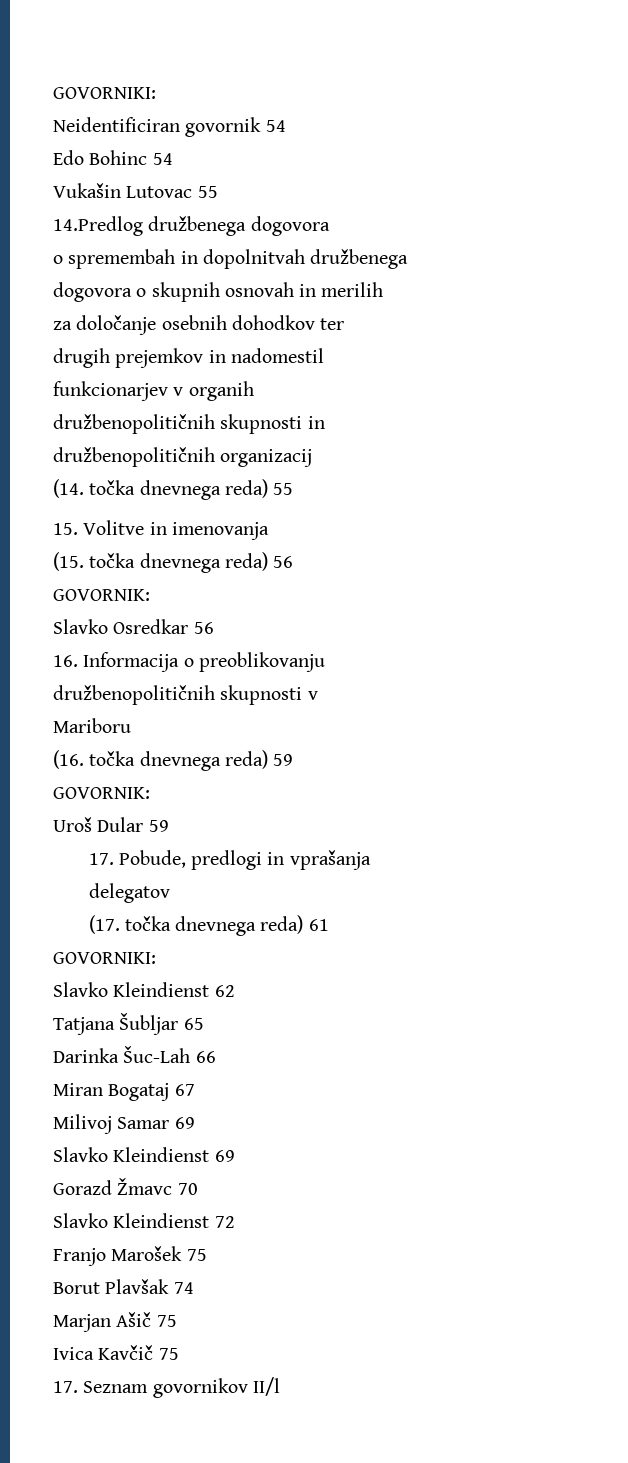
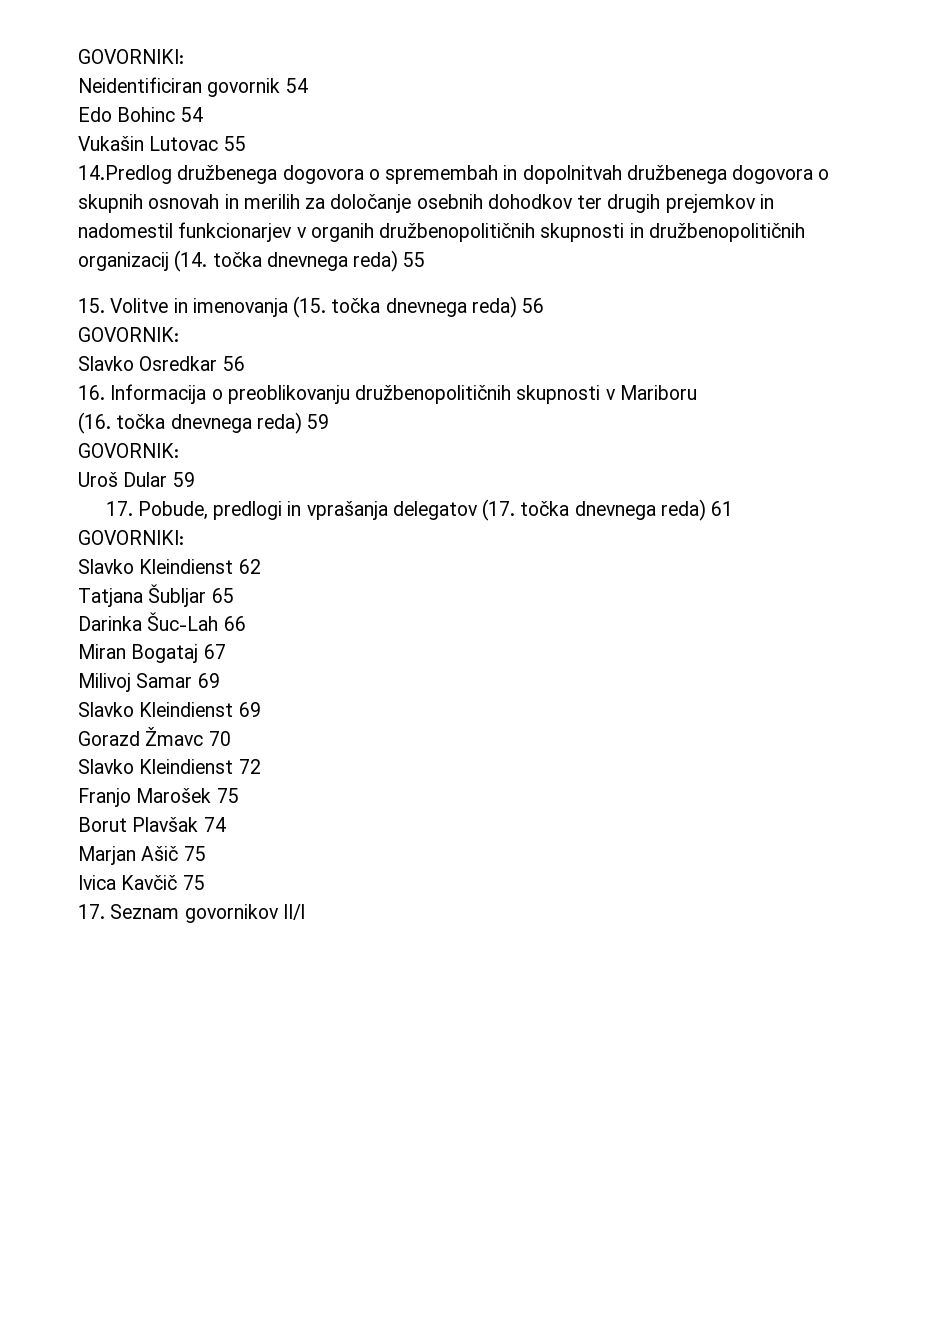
(330, 226) // -> (364, 174) none
(409, 259) // -> (727, 174) none
(384, 289) // -> (300, 201) none
(345, 324) // -> (603, 202) none
(324, 355) // -> (173, 230) none
(254, 391) // -> (374, 232) none
(325, 422) // -> (644, 230) none
(313, 458) // -> (169, 261) none
(269, 531) // -> (288, 307) none
(325, 662) // -> (350, 394) none
(318, 695) // -> (616, 394) none
(371, 860) // -> (388, 510) none
(170, 893) // -> (478, 510) none

